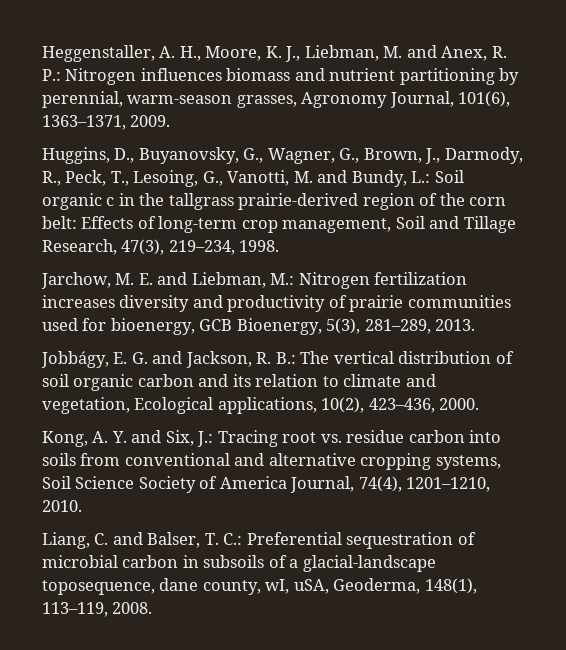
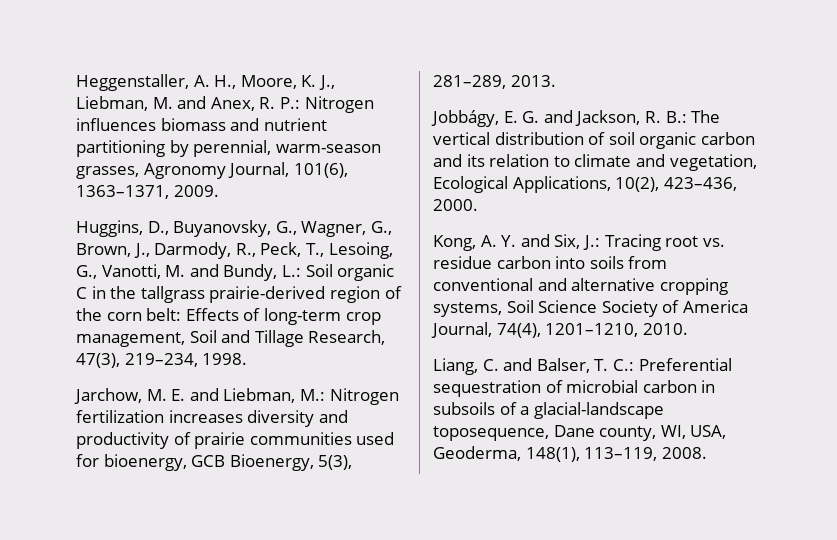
[106,197,115,206] c -> [76,287,87,299] C
[217,397,317,414] applications, -> [512,176,611,193] Applications,
[159,578,329,595] dane county, wI, uSA, -> [553,425,727,441] Dane county, WI, USA,

